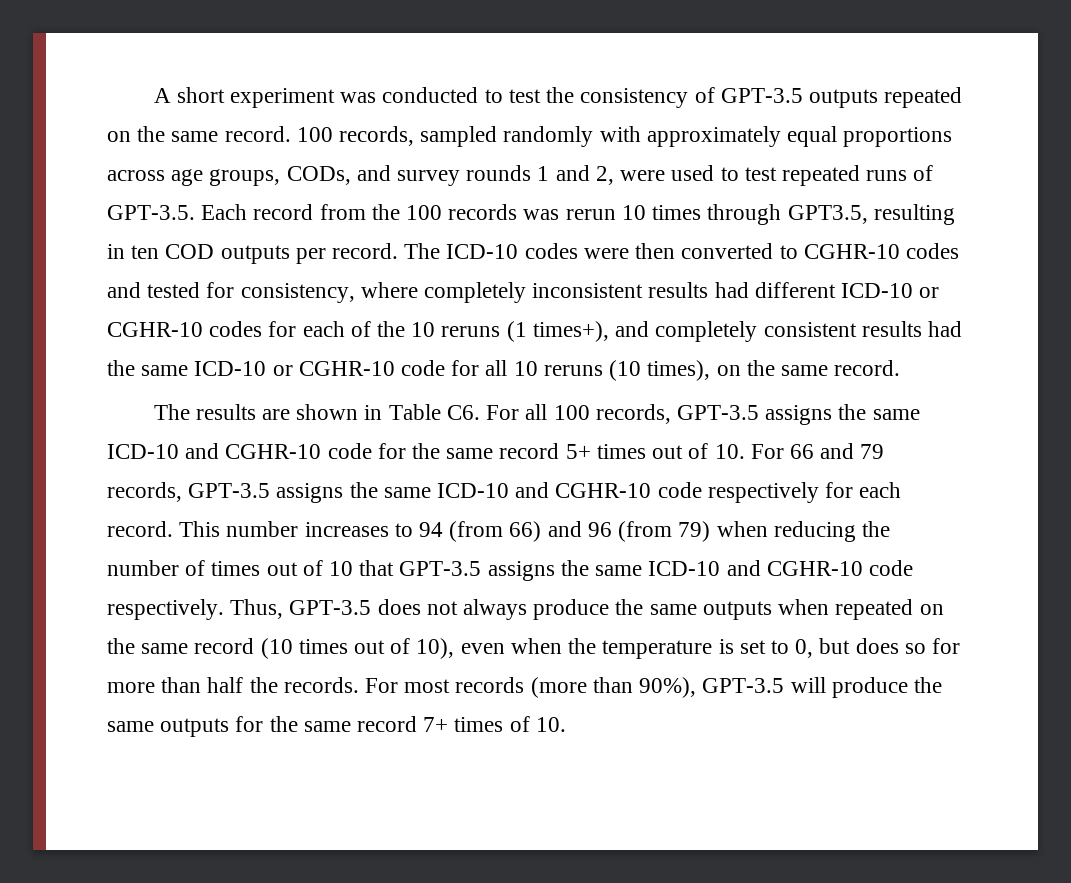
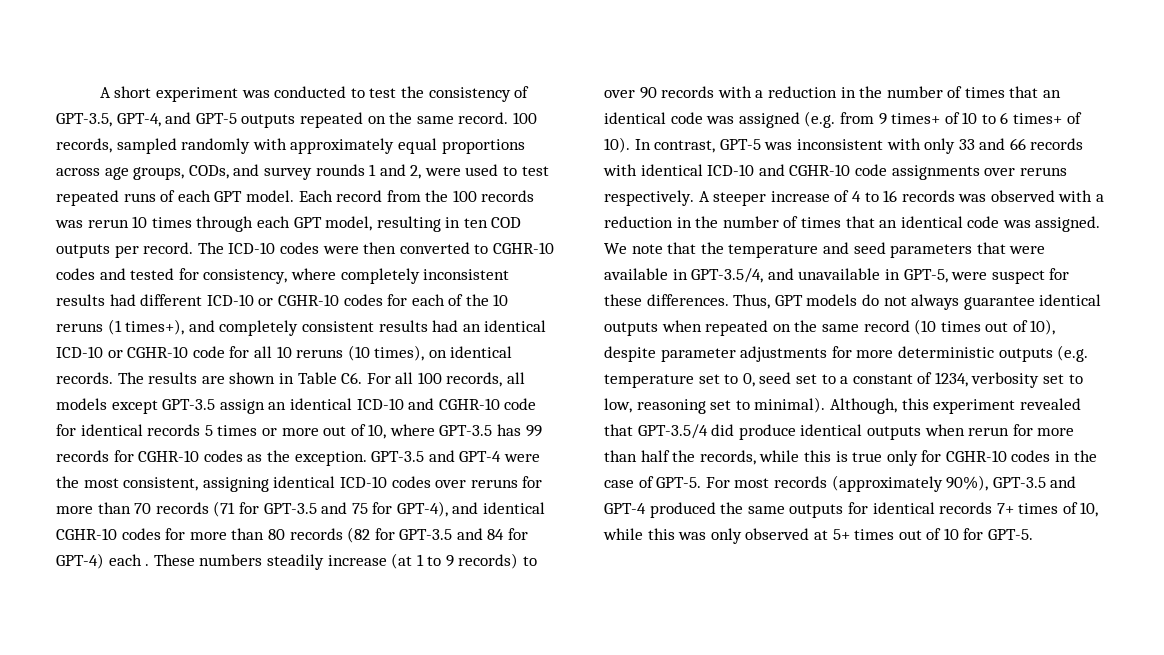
[720,88,803,103] GPT-3.5 -> [56,112,237,127] GPT-3.5, GPT-4, and GPT-5
[107,205,195,220] GPT-3.5. -> [177,190,294,202] each GPT model.
[787,205,868,224] GPT3.5, -> [256,216,373,231] each GPT model,
[107,360,189,376] the same -> [462,320,547,332] an identical
[746,360,901,376] the same record. // -> [450,346,513,358] [56,372,113,384] identical records.
[676,404,920,425] GPT-3.5 assigns the same -> [507,372,526,384] [56,398,352,414] all models except GPT-3.5 assign an identical
[412,443,885,459] [107,482,902,503] [107,521,890,542] [107,560,913,581] [107,599,697,620] the same record 5+ times out of 10. For 66 and 79 records, GPT-3.5 assigns the same ICD-10 and CGHR-10 code respectively for each record. This number increases to 94 (from 66) and 96 (from 79) when reducing the number of times out of 10 that GPT-3.5 assigns the same ICD-10 and CGHR-10 code respectively. Thus, GPT-3.5 does not always produce the same -> [80,424,542,439] [56,450,540,466] [56,476,543,492] [56,501,546,517] [56,527,529,543] [56,553,538,570] [604,86,1062,99] [604,111,1082,128] [604,137,1084,154] [603,164,1067,180] [604,190,1105,206] [604,216,1101,232] [604,242,1046,258] [604,268,1070,284] [604,294,1102,310] identical records 5 times or more out of 10, where GPT-3.5 has 99 records for CGHR-10 codes as the exception. GPT-3.5 and GPT-4 were the most consistent, assigning identical ICD-10 codes over reruns for more than 70 records (71 for GPT-3.5 and 75 for GPT-4), and identical CGHR-10 codes for more than 80 records (82 for GPT-3.5 and 84 for GPT-4) each . These numbers steadily increase (at 1 to 9 records) to over 90 records with a reduction in the number of times that an identical code was assigned (e.g. from 9 times+ of 10 to 6 times+ of 10). In contrast, GPT-5 was inconsistent with only 33 and 66 records with identical ICD-10 and CGHR-10 code assignments over reruns respectively. A steeper increase of 4 to 16 records was observed with a reduction in the number of times that an identical code was assigned. We note that the temperature and seed parameters that were available in GPT-3.5/4, and unavailable in GPT-5, were suspect for these differences. Thus, GPT models do not always guarantee identical
[460,638,926,659] even when the temperature is set to 0, but does so -> [604,345,1089,362] [604,372,1083,388] [604,397,1081,414] [604,424,1010,440] despite parameter adjustments for more deterministic outputs (e.g. temperature set to 0, seed set to a constant of 1234, verbosity set to low, reasoning set to minimal). Although, this experiment revealed that GPT-3.5/4 did produce identical outputs when rerun
[283,677,942,698] [107,716,566,737] records. For most records (more than 90%), GPT-3.5 will produce the same outputs for the same record 7+ times of 10. -> [699,450,1097,466] [604,475,1077,492] [604,502,1099,518] [603,528,1034,544] records, while this is true only for CGHR-10 codes in the case of GPT-5. For most records (approximately 90%), GPT-3.5 and GPT-4 produced the same outputs for identical records 7+ times of 10, while this was only observed at 5+ times out of 10 for GPT-5.

